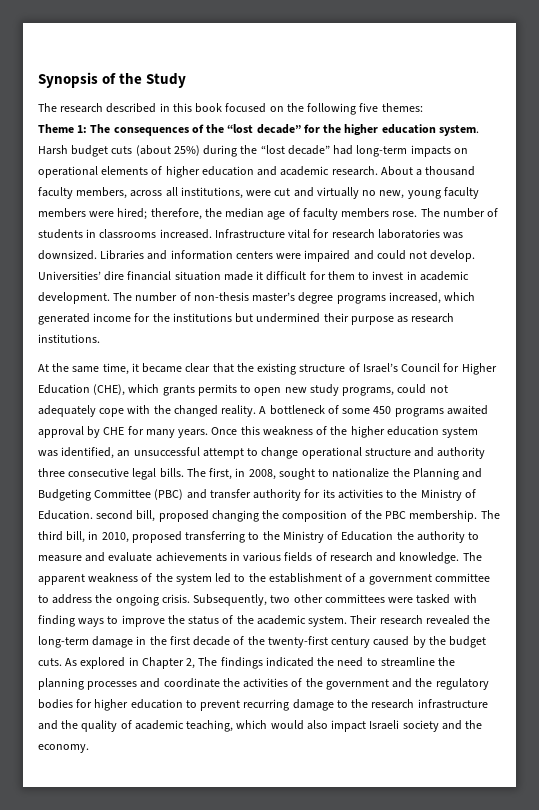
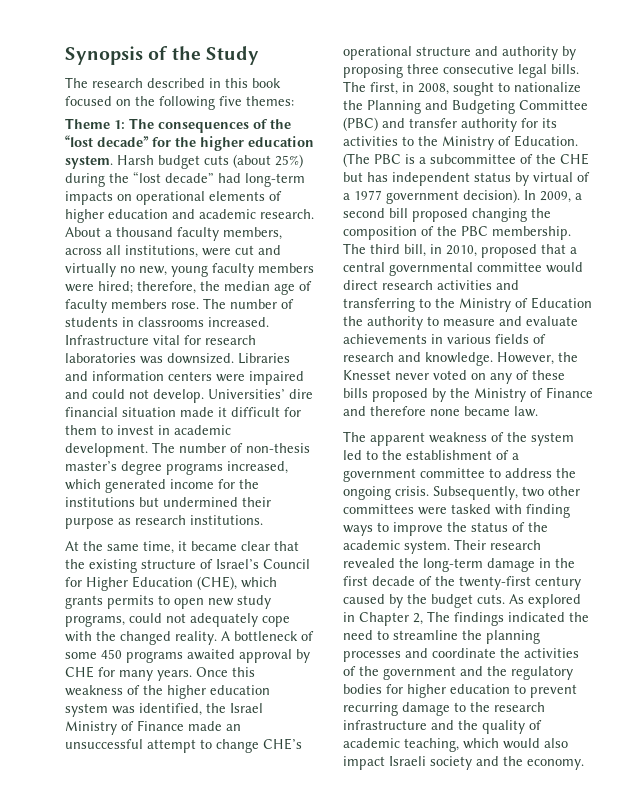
(115, 453) none -> [206,703,263,713] [65,720,222,735] the Israel Ministry of Finance made
(299, 453) none -> [263,738,302,750] CHE’s
(486, 453) none -> [562,46,576,60] [343,64,403,78] by proposing
[96,510,156,522] second bill, -> [343,153,589,167] [343,172,590,186] [343,189,582,204] [343,208,408,218] (The PBC is a subcommittee of the CHE but has independent status by virtual of a 1977 government decision). In 2009, a second bill
(182, 537) none -> [541,244,577,254] [343,262,583,276] [343,280,519,290] that a central governmental committee would direct research activities and
(460, 558) none -> [497,352,578,365] [343,370,565,384] [343,387,593,402] [343,406,538,417] However, the Knesset never voted on any of these bills proposed by the Ministry of Finance and therefore none became law. //

